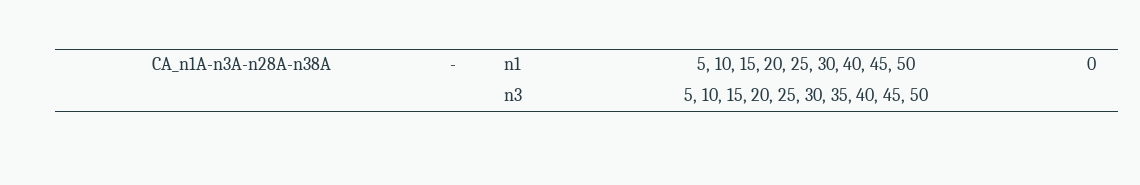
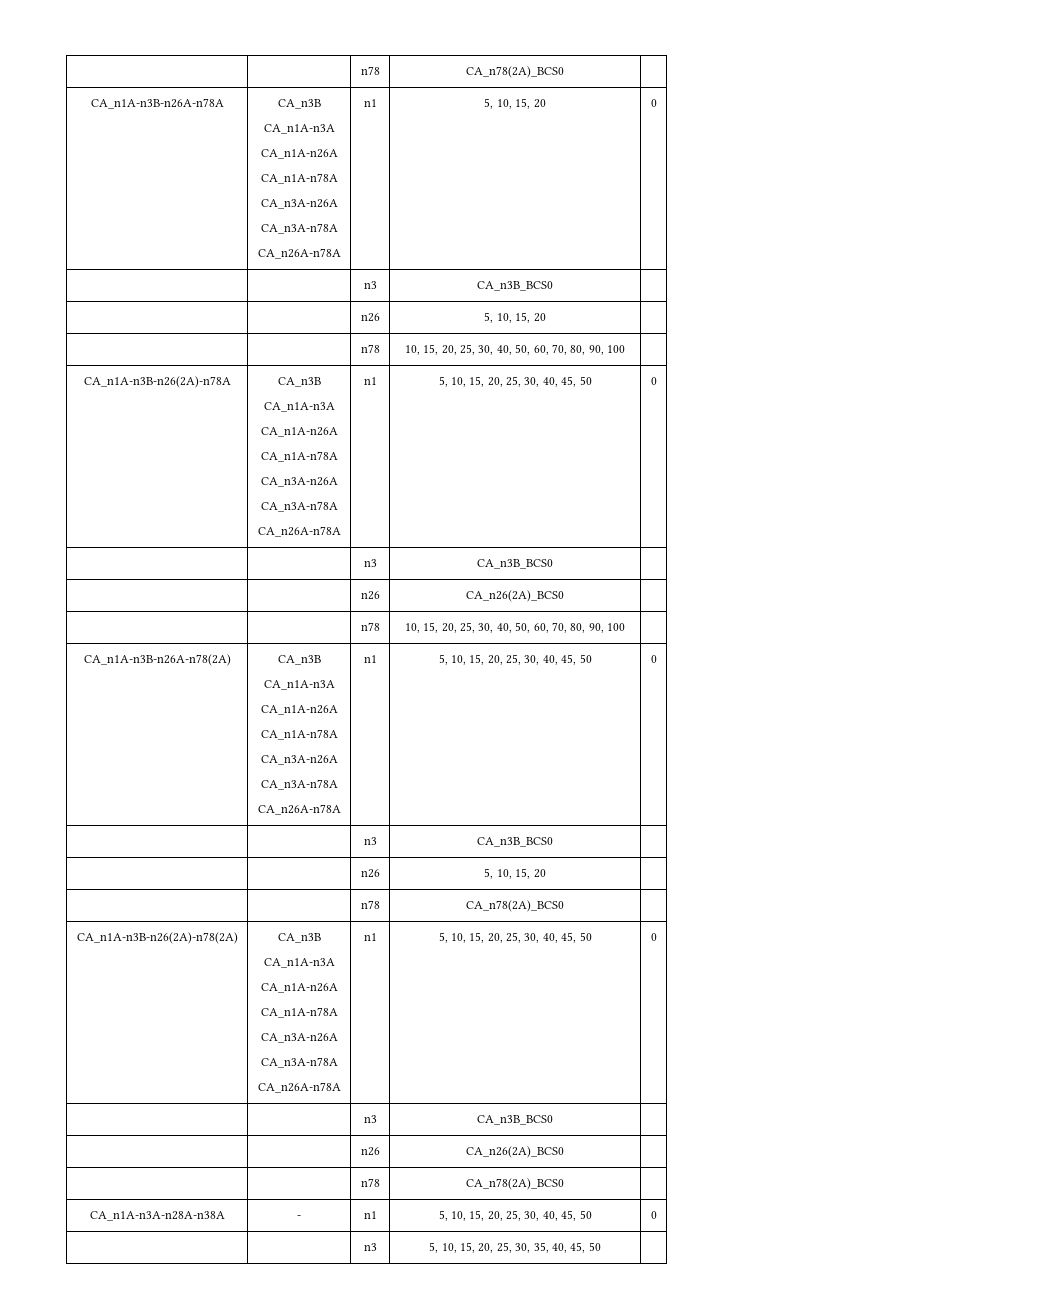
(152, 64) none -> [360,66,380,75] [466,66,564,78] [90,98,224,109] [277,99,321,109] [263,124,335,134] [260,149,338,159] [260,173,338,184] [260,199,338,209] [260,223,338,234] [257,248,341,259] [363,99,377,107] [484,98,546,109] [650,99,657,107] [363,281,377,289] [477,281,553,291] [360,313,380,322] [484,312,546,323] [360,344,380,353] [404,344,626,355] [83,376,231,388] [277,377,321,387] [263,402,335,412] [260,427,338,437] [260,451,338,462] [260,477,338,487] [260,501,338,512] [257,526,341,537] [363,377,377,385] [438,376,592,387] [650,377,657,385] [363,559,377,567] [477,559,553,569] [360,591,380,600] [466,590,564,602] [360,622,380,631] [404,622,626,633] [83,654,231,666] [277,655,321,665] [263,680,335,690] [260,705,338,715] [260,729,338,740] [260,755,338,765] [260,779,338,790] [257,804,341,815] [363,655,377,663] [438,654,592,665] [650,655,657,663] [363,837,377,845] [477,837,553,847] [360,869,380,878] [484,868,546,879] [360,900,380,909] [466,900,564,912] [76,932,238,944] [277,933,321,943] [263,958,335,968] [260,983,338,993] [260,1007,338,1018] [260,1033,338,1043] [260,1057,338,1068] [257,1082,341,1093] [363,933,377,941] [438,932,592,943] [650,933,657,941] [363,1115,377,1123] [477,1115,553,1125] [360,1147,380,1156] [466,1146,564,1158] [360,1178,380,1187] [466,1178,564,1190] | | n78 | CA_n78(2A)_BCS0 | // CA_n1A-n3B-n26A-n78A | CA_n3B // CA_n1A-n3A // CA_n1A-n26A // CA_n1A-n78A // CA_n3A-n26A // CA_n3A-n78A // CA_n26A-n78A | n1 | 5, 10, 15, 20 | 0 // | | n3 | CA_n3B_BCS0 | // | | n26 | 5, 10, 15, 20 | // | | n78 | 10, 15, 20, 25, 30, 40, 50, 60, 70, 80, 90, 100 | // CA_n1A-n3B-n26(2A)-n78A | CA_n3B // CA_n1A-n3A // CA_n1A-n26A // CA_n1A-n78A // CA_n3A-n26A // CA_n3A-n78A // CA_n26A-n78A | n1 | 5, 10, 15, 20, 25, 30, 40, 45, 50 | 0 // | | n3 | CA_n3B_BCS0 | // | | n26 | CA_n26(2A)_BCS0 | // | | n78 | 10, 15, 20, 25, 30, 40, 50, 60, 70, 80, 90, 100 | // CA_n1A-n3B-n26A-n78(2A) | CA_n3B // CA_n1A-n3A // CA_n1A-n26A // CA_n1A-n78A // CA_n3A-n26A // CA_n3A-n78A // CA_n26A-n78A | n1 | 5, 10, 15, 20, 25, 30, 40, 45, 50 | 0 // | | n3 | CA_n3B_BCS0 | // | | n26 | 5, 10, 15, 20 | // | | n78 | CA_n78(2A)_BCS0 | // CA_n1A-n3B-n26(2A)-n78(2A) | CA_n3B // CA_n1A-n3A // CA_n1A-n26A // CA_n1A-n78A // CA_n3A-n26A // CA_n3A-n78A // CA_n26A-n78A | n1 | 5, 10, 15, 20, 25, 30, 40, 45, 50 | 0 // | | n3 | CA_n3B_BCS0 | // | | n26 | CA_n26(2A)_BCS0 | // | | n78 | CA_n78(2A)_BCS0 | //

